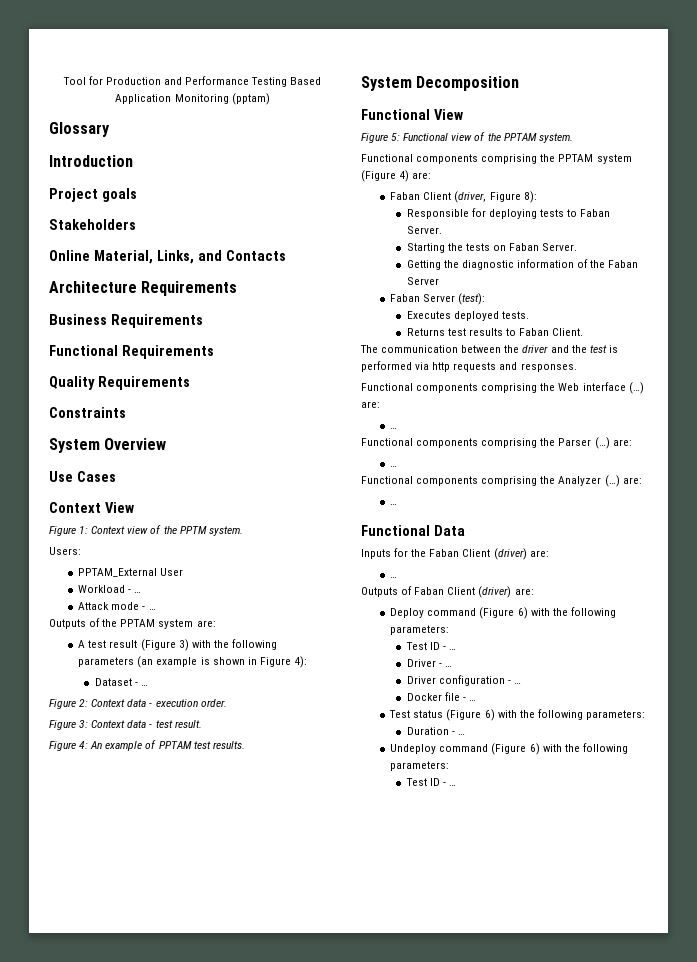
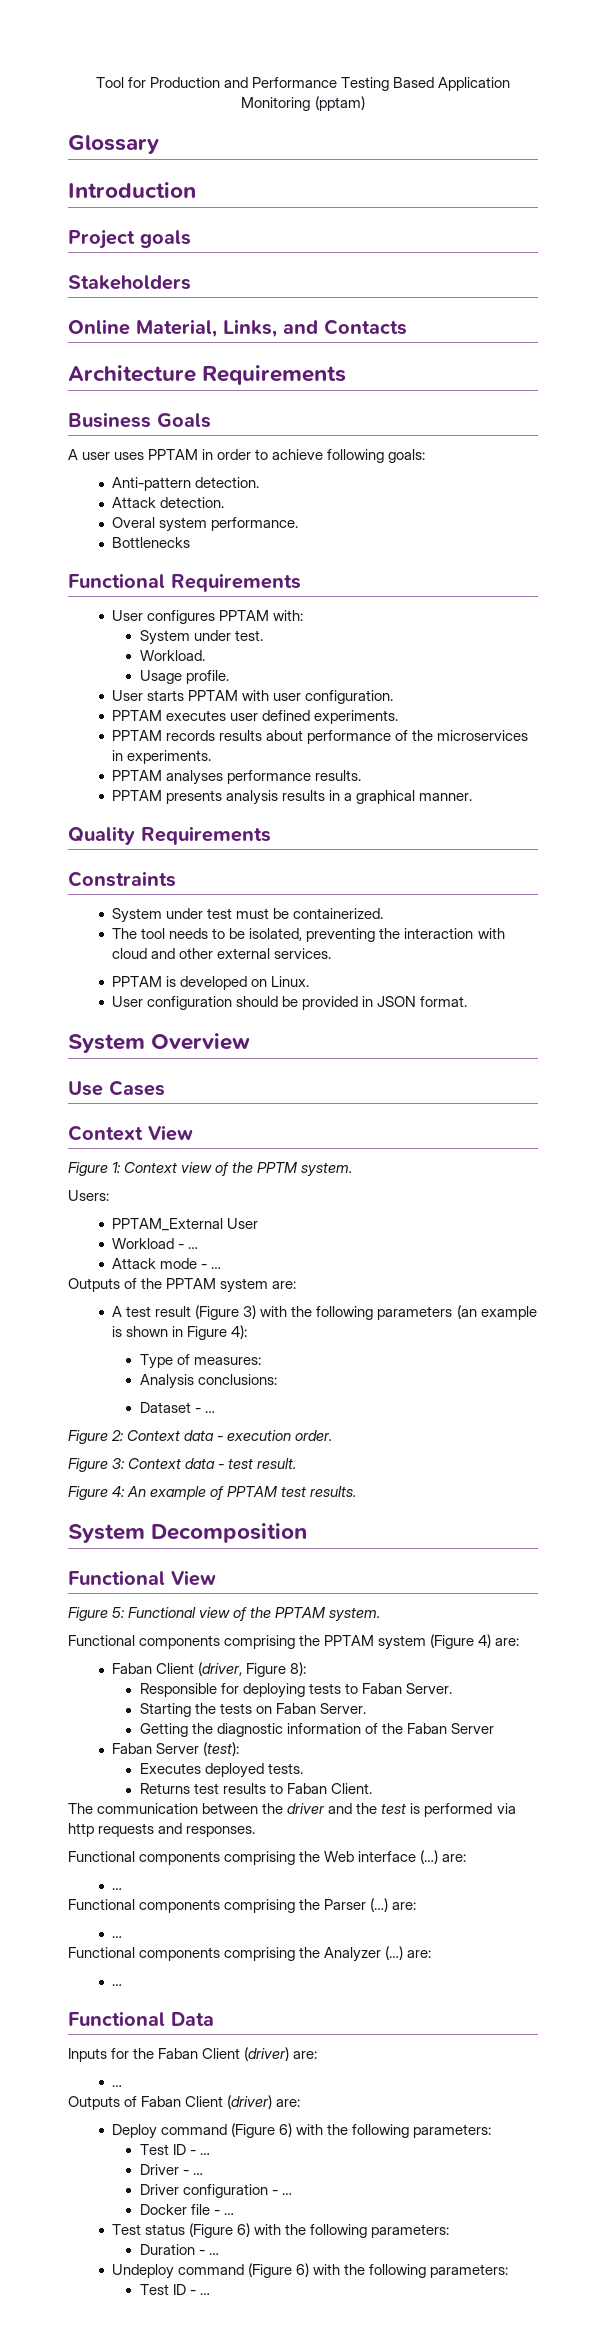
[110,314,203,328] [49,345,214,359] [49,376,190,390] [49,407,126,418] Requirements // Functional Requirements // Quality Requirements // Constraints -> [157,413,211,428] [68,449,426,463] [112,477,260,491] [112,497,225,508] [112,517,299,532] [112,537,191,548] [68,573,301,592] [112,610,304,624] [139,630,263,645] [139,650,205,661] [139,670,229,684] [112,690,394,704] [112,710,399,724] [112,730,529,744] [112,750,212,764] [112,770,362,785] [112,790,473,805] [68,826,271,845] [68,871,176,887] [112,908,384,923] [112,928,505,942] [112,948,332,959] [112,976,310,990] [112,996,468,1010] Goals // A user uses PPTAM in order to achieve following goals: // Anti-pattern detection. // Attack detection. // Overal system performance. // Bottlenecks // Functional Requirements // User configures PPTAM with: // System under test. // Workload. // Usage profile. // User starts PPTAM with user configuration. // PPTAM executes user defined experiments. // PPTAM records results about performance of the microservices in experiments. // PPTAM analyses performance results. // PPTAM presents analysis results in a graphical manner. // Quality Requirements // Constraints // System under test must be containerized. // The tool needs to be isolated, preventing the interaction with cloud and other external services. // PPTAM is developed on Linux. // User configuration should be provided in JSON format.
(307, 662) none -> [139,1354,261,1369] [139,1374,277,1389] // Type of measures: // Analysis conclusions:

